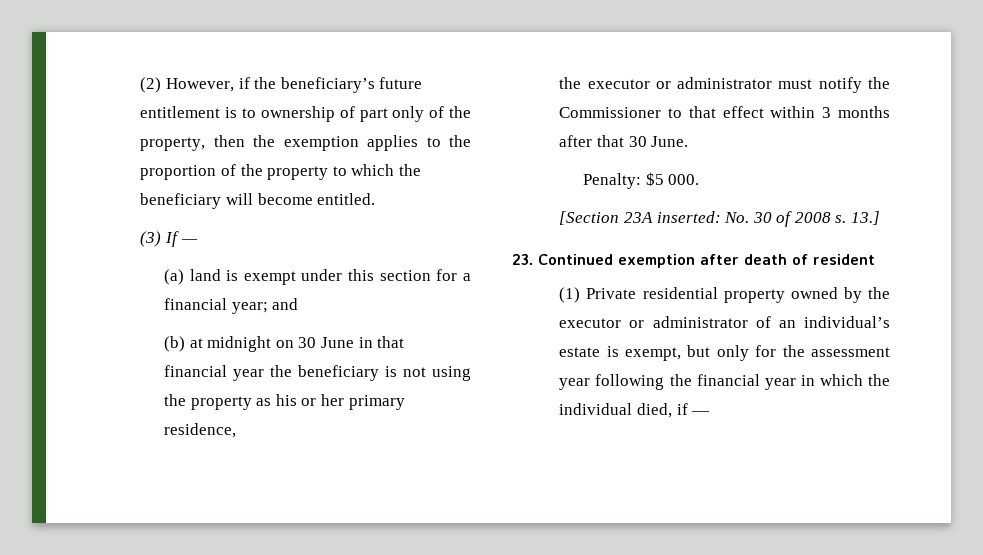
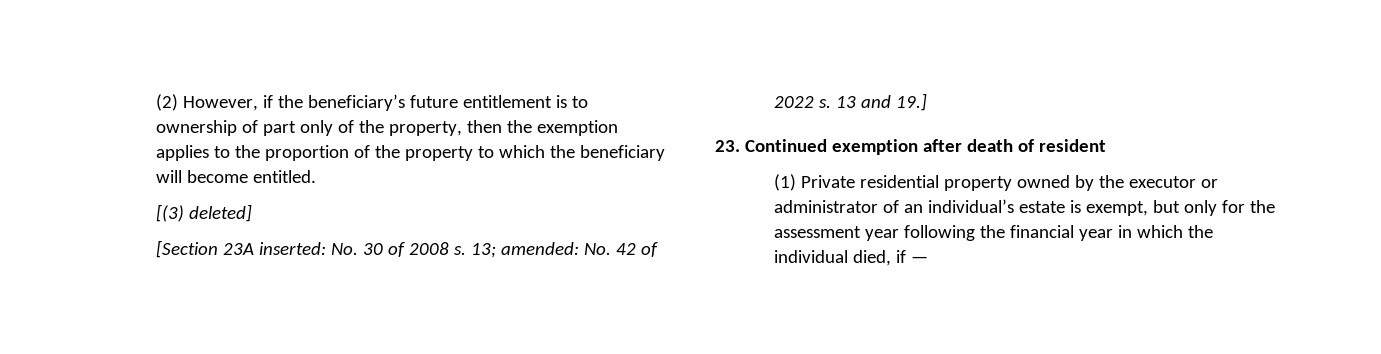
[140,231,198,247] [163,269,471,285] [163,298,299,314] [163,336,405,352] [163,365,471,381] [163,394,405,410] [163,423,236,438] [559,77,890,93] [559,106,890,118] [559,135,689,147] [582,172,700,189] (3) If — // (a) land is exempt under this section for a financial year; and // (b) at midnight on 30 June in that financial year the beneficiary is not using the property as his or her primary residence, // the executor or administrator must notify the Commissioner to that effect within 3 months after that 30 June. // Penalty: $5 000. -> [156,204,253,222] [(3) deleted]
[851,211,881,225] 13.] -> [471,242,659,258] [774,93,928,111] 13; amended: No. 42 of 2022 s. 13 and 19.]

